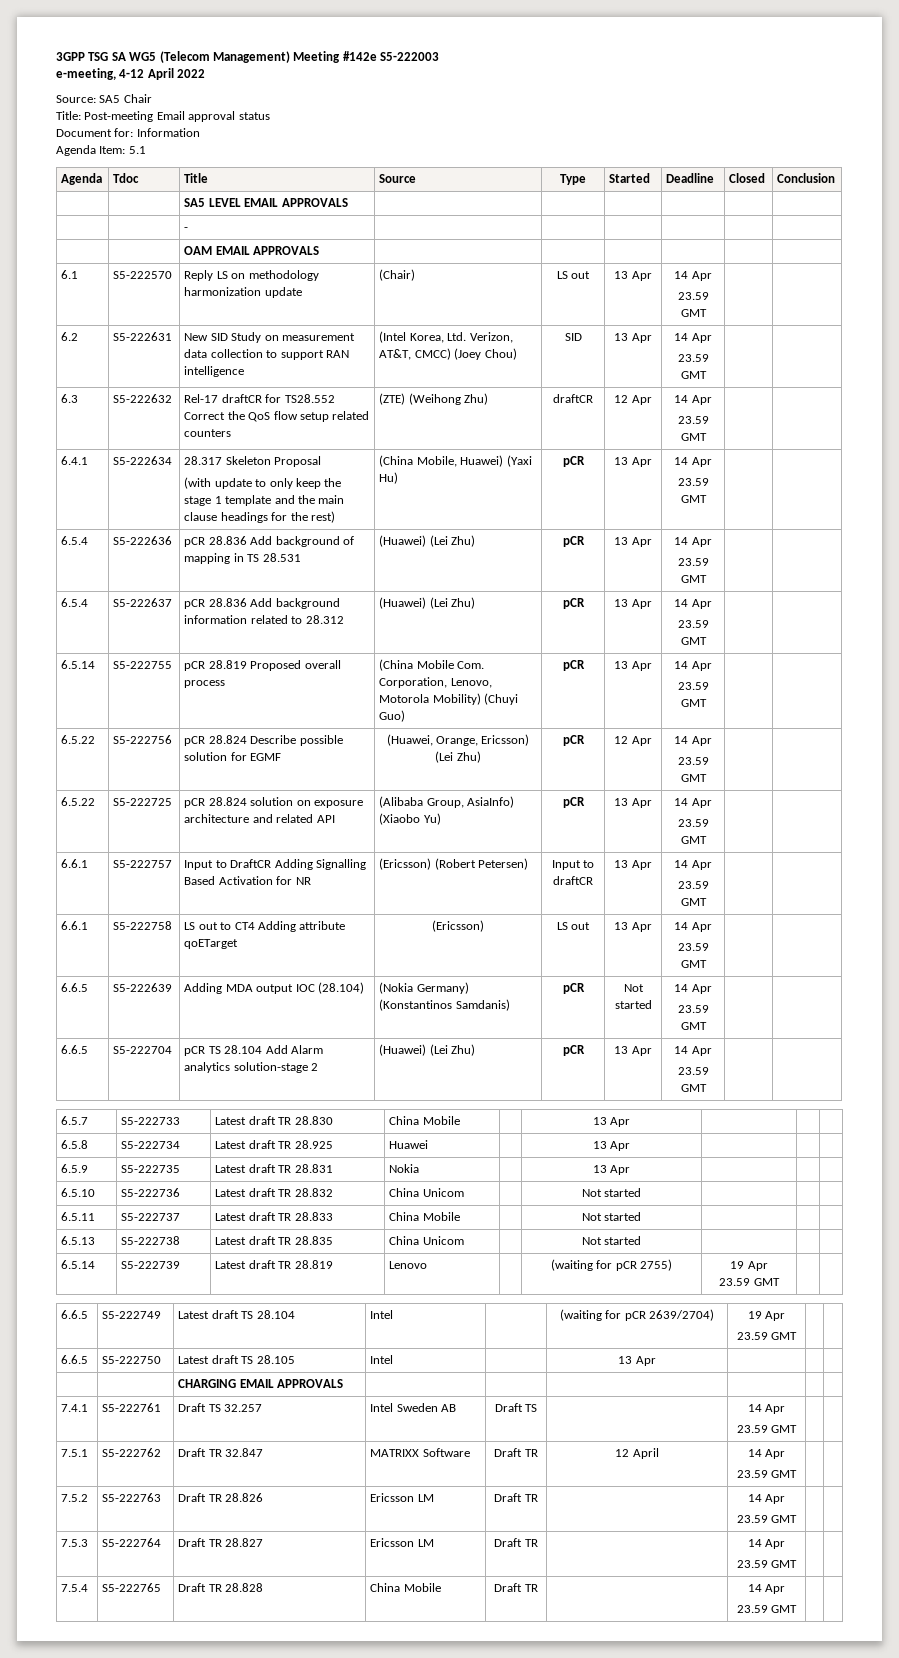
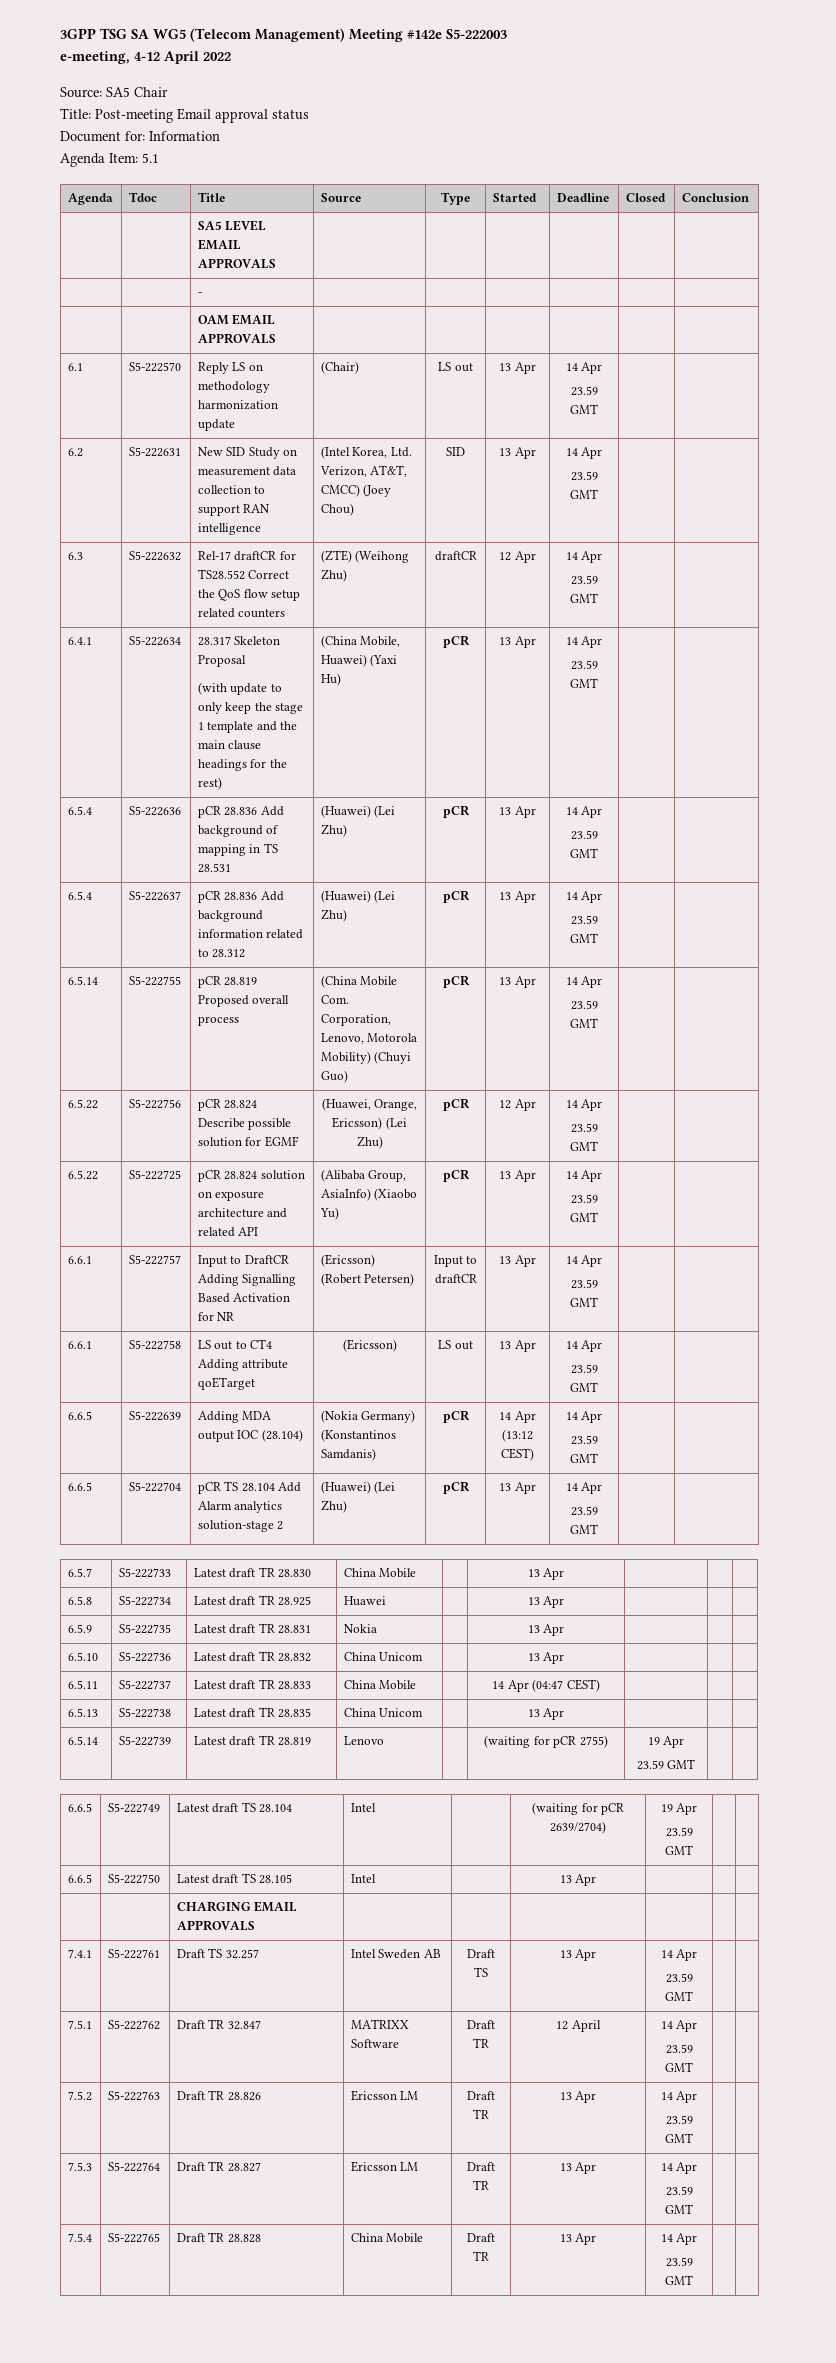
[623,984,644,992] [614,1000,652,1009] Not started -> [499,1411,536,1423] [502,1429,533,1442] [501,1448,534,1461] 14 Apr (13:12 CEST)
[581,1188,642,1197] Not started -> [527,1652,565,1664] 13 Apr
[581,1212,642,1221] Not started -> [492,1679,600,1692] 14 Apr (04:47 CEST)
[581,1236,642,1245] Not started -> [527,1708,565,1720] 13 Apr
(538, 1408) none -> [559,1949,597,1961] 13 Apr
(538, 1498) none -> [559,2091,597,2103] 13 Apr
(538, 1543) none -> [559,2162,597,2174] 13 Apr
(538, 1588) none -> [559,2233,597,2245] 13 Apr

